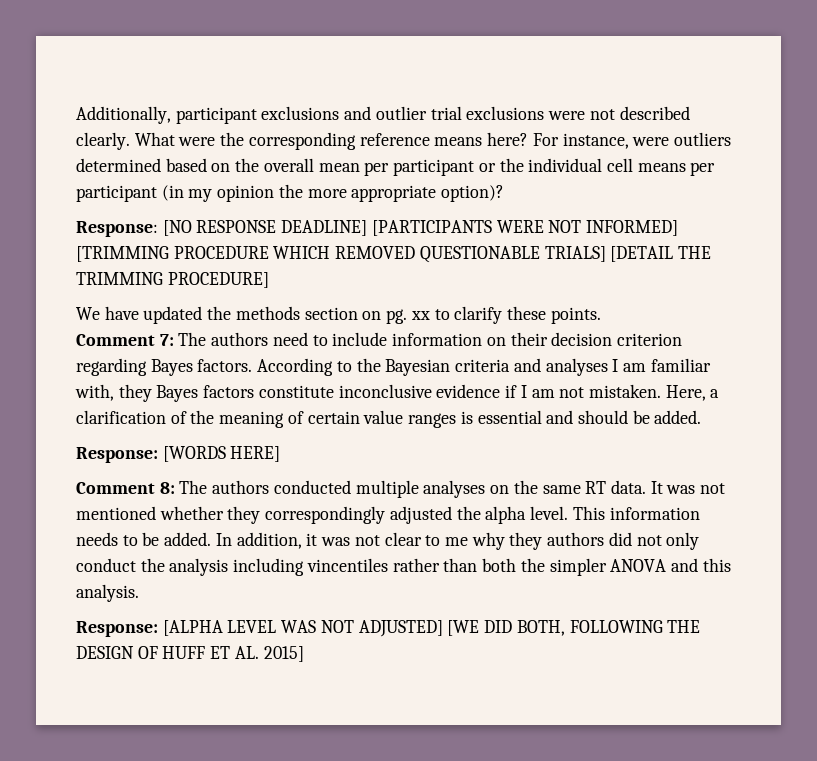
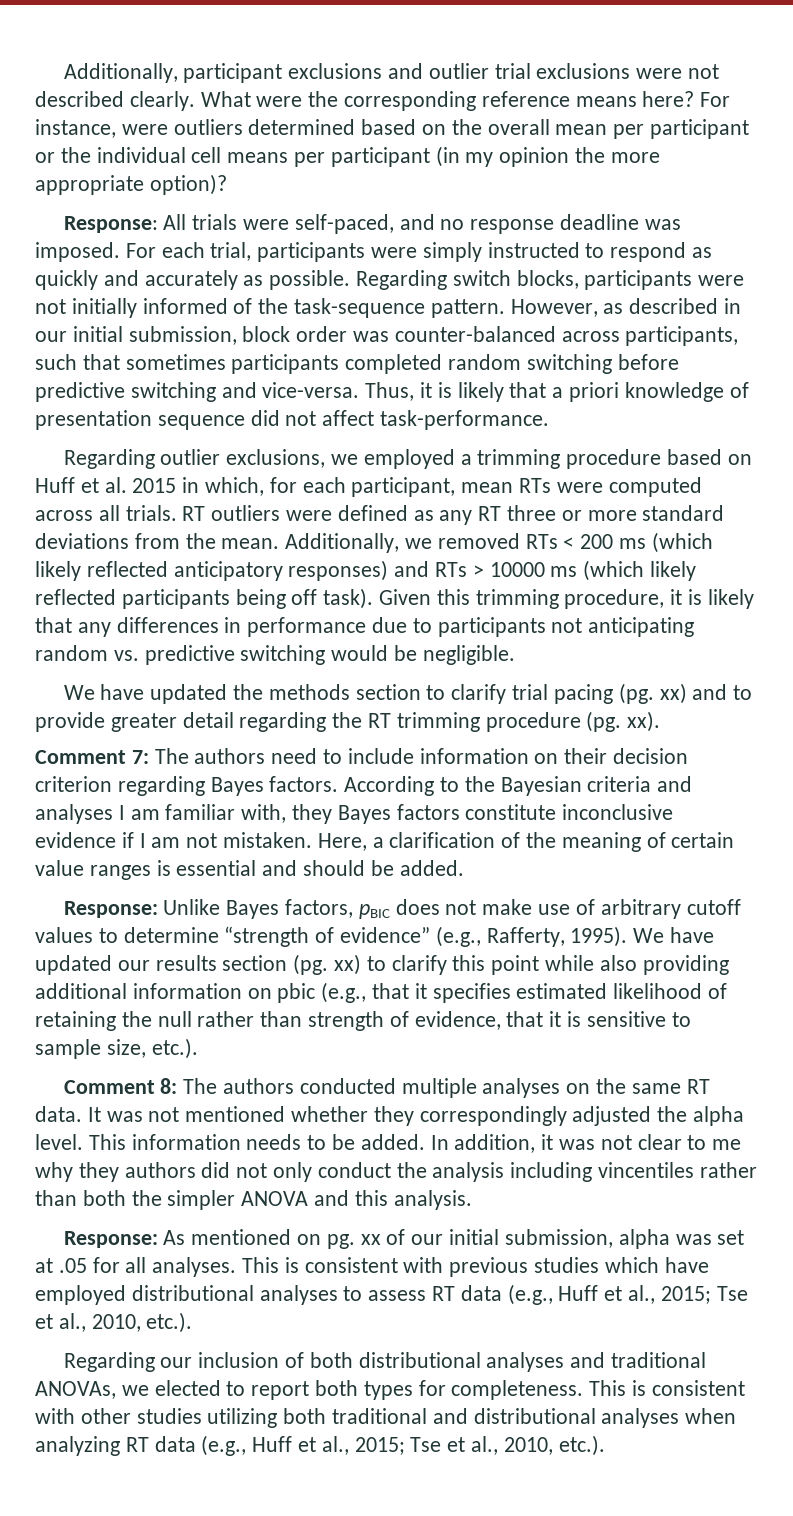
[162,220,679,236] [76,246,712,263] [76,272,269,288] [NO RESPONSE DEADLINE] [PARTICIPANTS WERE NOT INFORMED] [TRIMMING PROCEDURE WHICH REMOVED QUESTIONABLE TRIALS] [DETAIL THE TRIMMING PROCEDURE] -> [163,214,681,234] [35,242,713,262] [35,270,745,290] [35,298,742,318] [35,326,739,346] [35,354,679,374] [35,382,749,402] [35,410,550,430] [63,449,752,469] [35,477,702,497] [35,505,725,525] [35,532,713,553] [35,560,697,581] [35,588,754,609] [35,617,695,637] [35,645,515,665] All trials were self-paced, and no response deadline was imposed. For each trial, participants were simply instructed to respond as quickly and accurately as possible. Regarding switch blocks, participants were not initially informed of the task-sequence pattern. However, as described in our initial submission, block order was counter-balanced across participants, such that sometimes participants completed random switching before predictive switching and vice-versa. Thus, it is likely that a priori knowledge of presentation sequence did not affect task-performance. // Regarding outlier exclusions, we employed a trimming procedure based on Huff et al. 2015 in which, for each participant, mean RTs were computed across all trials. RT outliers were defined as any RT three or more standard deviations from the mean. Additionally, we removed RTs < 200 ms (which likely reflected anticipatory responses) and RTs > 10000 ms (which likely reflected participants being off task). Given this trimming procedure, it is likely that any differences in performance due to participants not anticipating random vs. predictive switching would be negligible.
[362,306,601,324] on pg. xx to clarify these points. -> [426,683,753,704] [35,711,661,732] to clarify trial pacing (pg. xx) and to provide greater detail regarding the RT trimming procedure (pg. xx).
[162,446,281,462] [WORDS HERE] -> [163,899,741,919] [35,926,715,947] [35,954,729,975] [35,982,728,1003] [35,1011,691,1031] [35,1038,198,1059] Unlike Bayes factors, pBIC does not make use of arbitrary cutoff values to determine “strength of evidence” (e.g., Rafferty, 1995). We have updated our results section (pg. xx) to clarify this point while also providing additional information on pbic (e.g., that it specifies estimated likelihood of retaining the null rather than strength of evidence, that it is sensitive to sample size, etc.).
[162,620,701,637] [76,646,304,662] [ALPHA LEVEL WAS NOT ADJUSTED] [WE DID BOTH, FOLLOWING THE DESIGN OF HUFF ET AL. 2015] -> [163,1229,745,1249] [35,1257,709,1277] [35,1284,748,1305] [35,1312,193,1333] [63,1352,707,1372] [35,1380,745,1400] [35,1408,737,1428] [35,1435,605,1456] As mentioned on pg. xx of our initial submission, alpha was set at .05 for all analyses. This is consistent with previous studies which have employed distributional analyses to assess RT data (e.g., Huff et al., 2015; Tse et al., 2010, etc.). // Regarding our inclusion of both distributional analyses and traditional ANOVAs, we elected to report both types for completeness. This is consistent with other studies utilizing both traditional and distributional analyses when analyzing RT data (e.g., Huff et al., 2015; Tse et al., 2010, etc.).

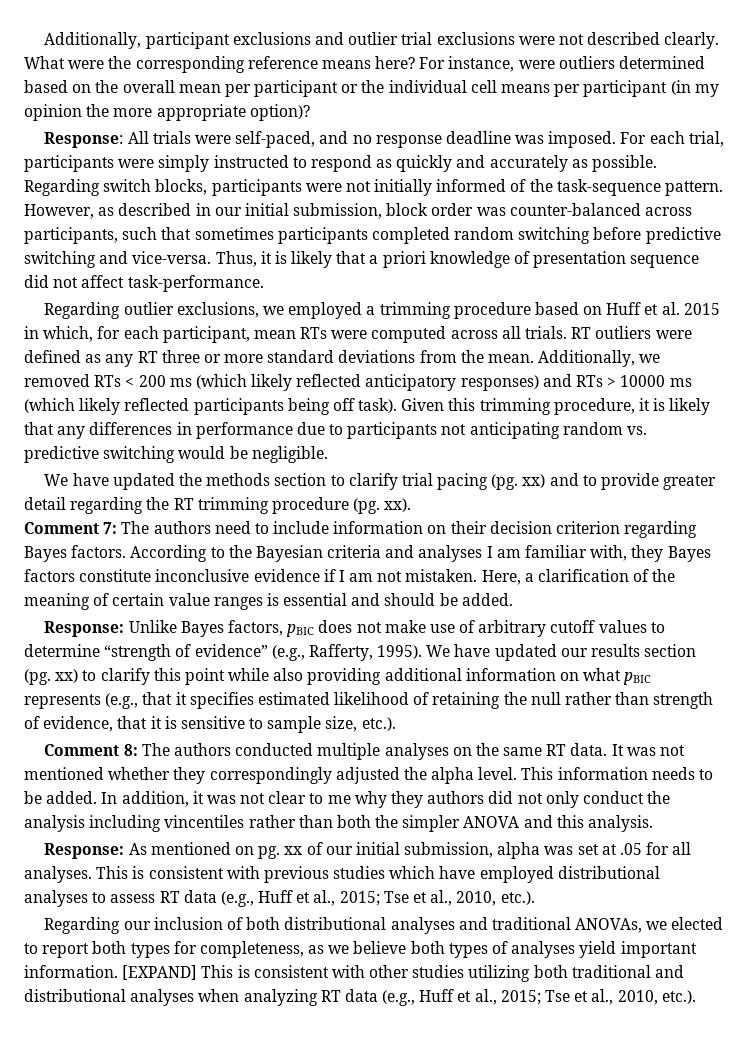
[277,983,316,1003] pbic -> [583,668,652,685] [24,694,101,709] what pBIC represents
[451,1380,584,1400] completeness. -> [199,941,697,958] [24,965,198,980] completeness, as we believe both types of analyses yield important information. [EXPAND]

